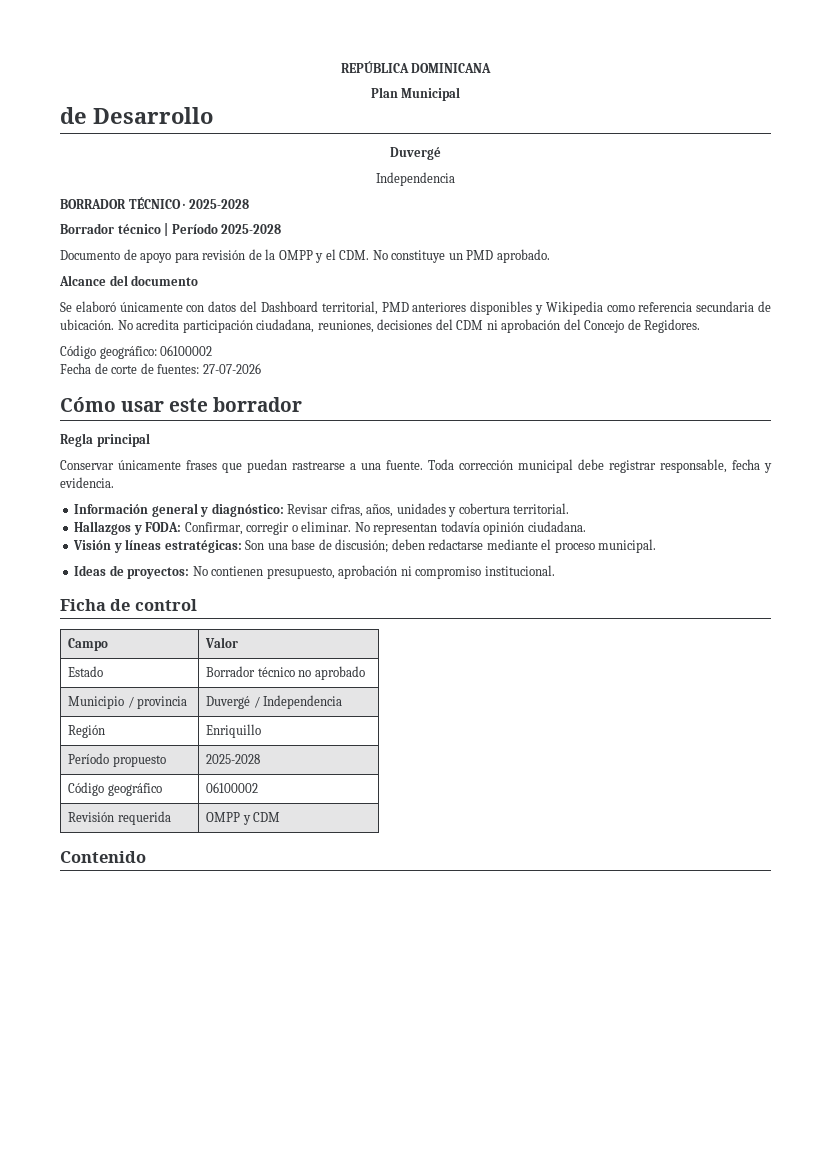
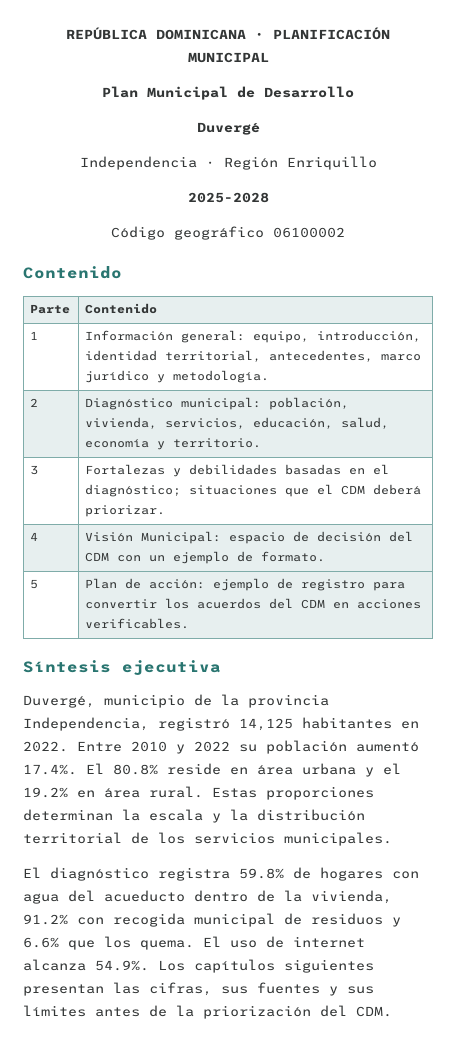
(492, 68) none -> [255,27,390,40] [187,52,269,63] · PLANIFICACIÓN MUNICIPAL
(461, 94) // -> (228, 93) none
[60,197,249,209] [60,223,282,236] [60,249,550,263] [59,275,199,286] [60,301,771,315] [60,319,701,333] [60,345,213,359] [60,363,261,374] [60,397,303,412] [60,433,150,447] [60,459,772,473] [60,477,114,488] [74,503,570,517] [74,521,586,535] [73,539,657,553] [74,565,555,579] [60,599,197,611] [68,638,109,651] [205,637,239,648] [68,666,104,677] [206,666,365,680] [68,696,188,709] [206,695,343,709] [68,725,106,738] [206,724,262,738] [68,753,166,767] [206,754,261,764] [68,782,162,796] [206,782,259,793] [68,811,171,825] [206,812,281,825] [60,851,146,863] // BORRADOR TÉCNICO · 2025-2028 // Borrador técnico | Período 2025-2028 // Documento de apoyo para revisión de la OMPP y el CDM. No constituye un PMD aprobado. // Alcance del documento // Se elaboró únicamente con datos del Dashboard territorial, PMD anteriores disponibles y Wikipedia como referencia secundaria de ubicación. No acredita participación ciudadana, reuniones, decisiones del CDM ni aprobación del Concejo de Regidores. // Código geográfico: 06100002 // Fecha de corte de fuentes: 27-07-2026 // Cómo usar este borrador // Regla principal // Conservar únicamente frases que puedan rastrearse a una fuente. Toda corrección municipal debe registrar responsable, fecha y evidencia. // Información general y diagnóstico: Revisar cifras, años, unidades y cobertura territorial. // Hallazgos y FODA: Confirmar, corregir o eliminar. No representan todavía opinión ciudadana. // Visión y líneas estratégicas: Son una base de discusión; deben redactarse mediante el proceso municipal. // Ideas de proyectos: No contienen presupuesto, aprobación ni compromiso institucional. // Ficha de control // Campo | Valor // Estado | Borrador técnico no aprobado // Municipio / provincia | Duvergé / Independencia // Región | Enriquillo // Período propuesto | 2025-2028 // Código geográfico | 06100002 // Revisión requerida | OMPP y CDM // Contenido -> [205,156,377,170] [187,192,269,203] [111,226,345,240] [23,266,122,279] [30,304,71,314] [85,303,158,314] [30,331,39,340] [85,330,422,343] [85,350,422,362] [85,370,270,383] [30,398,39,407] [85,397,350,410] [85,417,390,429] [85,438,262,450] [30,465,39,475] [85,464,390,477] [85,484,422,497] [85,505,166,517] [30,532,39,541] [85,531,414,544] [85,551,326,564] [30,579,39,589] [85,578,406,591] [85,598,422,609] [85,618,190,629] [23,660,221,675] [23,694,329,708] [23,717,419,731] [23,740,419,754] [23,763,401,777] [23,786,374,800] [23,809,365,823] [23,832,392,846] [23,867,419,881] [23,890,392,904] [23,913,401,927] [23,936,365,950] [23,959,374,973] [23,982,374,996] [23,1005,392,1019] · Región Enriquillo // 2025-2028 // Código geográfico 06100002 // Contenido // Parte | Contenido // 1 | Información general: equipo, introducción, identidad territorial, antecedentes, marco jurídico y metodología. // 2 | Diagnóstico municipal: población, vivienda, servicios, educación, salud, economía y territorio. // 3 | Fortalezas y debilidades basadas en el diagnóstico; situaciones que el CDM deberá priorizar. // 4 | Visión Municipal: espacio de decisión del CDM con un ejemplo de formato. // 5 | Plan de acción: ejemplo de registro para convertir los acuerdos del CDM en acciones verificables. // Síntesis ejecutiva // Duvergé, municipio de la provincia Independencia, registró 14,125 habitantes en 2022. Entre 2010 y 2022 su población aumentó 17.4%. El 80.8% reside en área urbana y el 19.2% en área rural. Estas proporciones determinan la escala y la distribución territorial de los servicios municipales. // El diagnóstico registra 59.8% de hogares con agua del acueducto dentro de la vivienda, 91.2% con recogida municipal de residuos y 6.6% que los quema. El uso de internet alcanza 54.9%. Los capítulos siguientes presentan las cifras, sus fuentes y sus límites antes de la priorización del CDM.

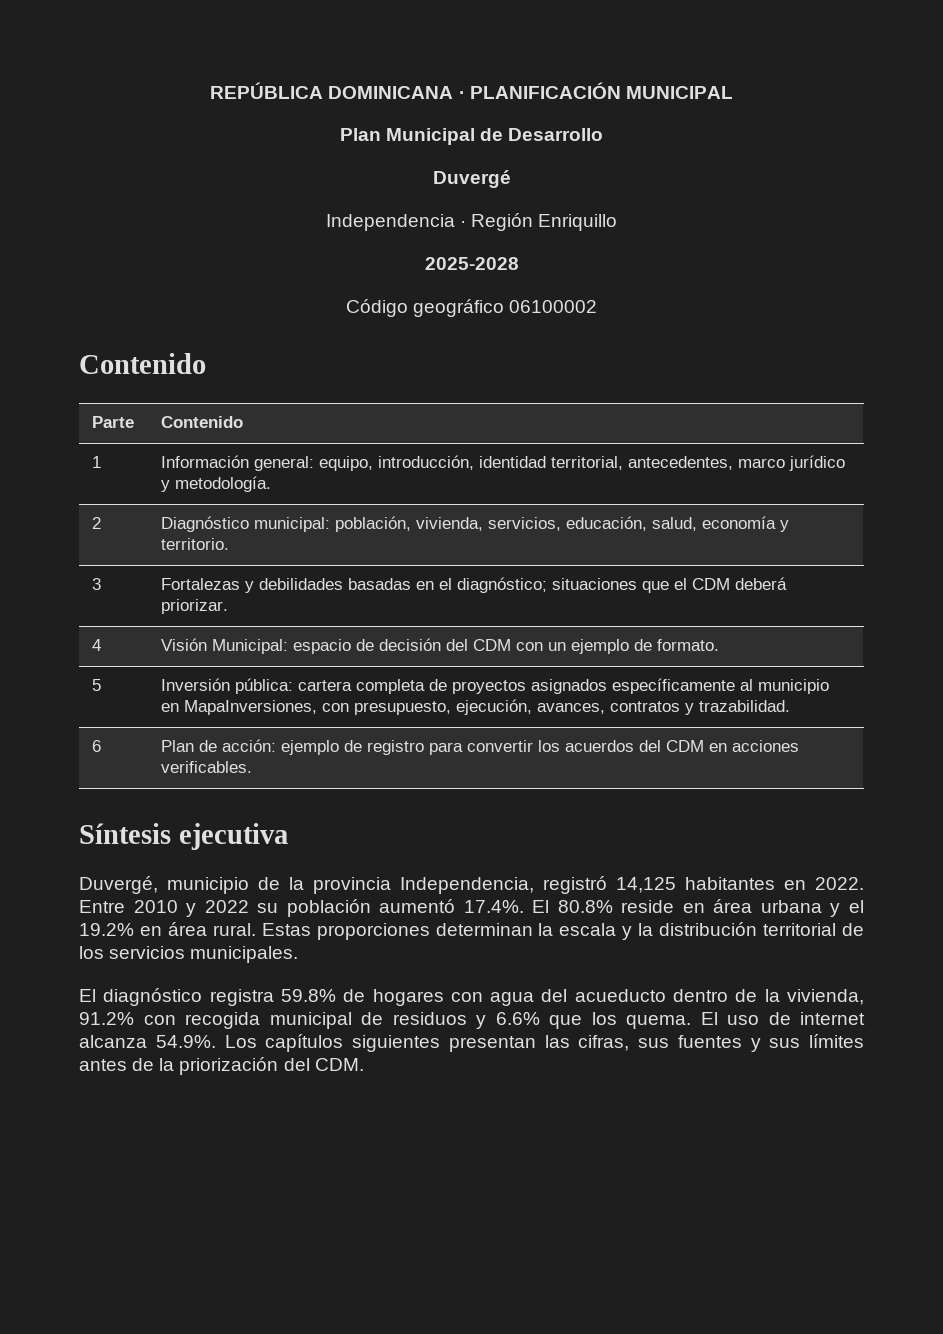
(39, 584) none -> [161,678,830,694] [161,699,791,715] [92,740,102,752] | Inversión pública: cartera completa de proyectos asignados específicamente al municipio en MapaInversiones, con presupuesto, ejecución, avances, contratos y trazabilidad. // 6

